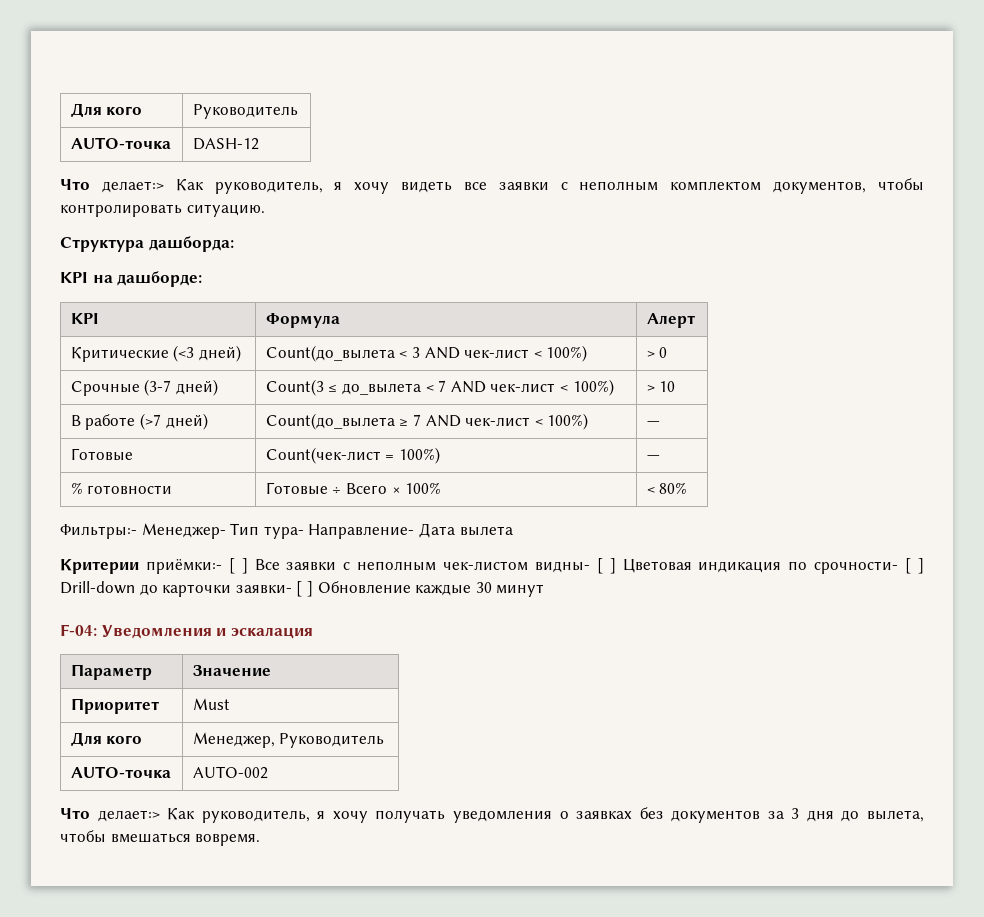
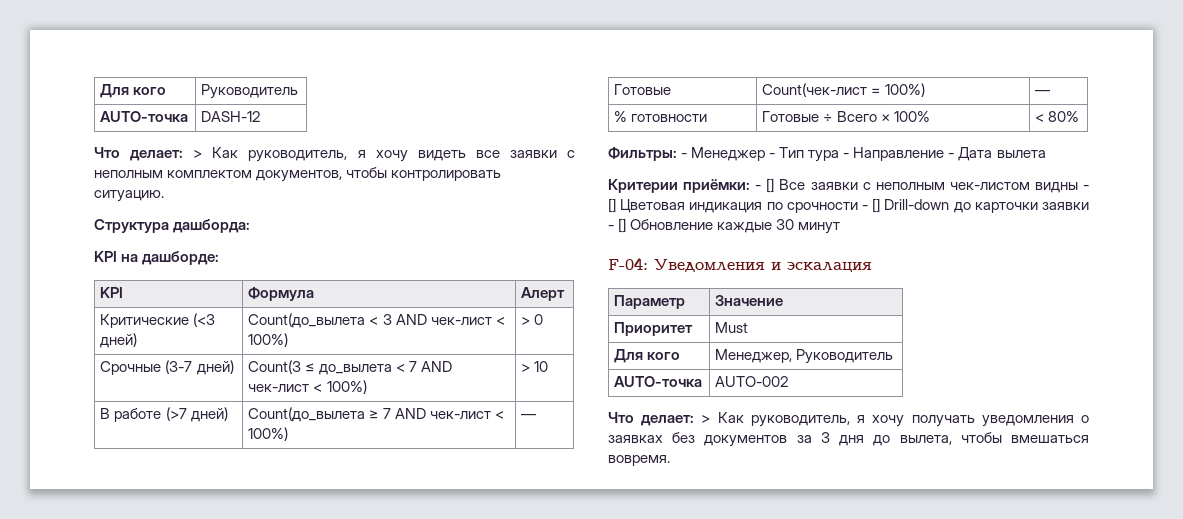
[101,181,164,193] делает:> -> [130,150,203,161] делает: >
[60,523,415,539] Фильтры:- Менеджер- Тип тура- Направление- -> [608,147,955,162] Фильтры: - Менеджер - Тип тура - Направление -
[145,558,248,574] приёмки:- [ ] -> [683,178,775,193] приёмки: - []
[534,558,924,574] [60,581,313,597] видны- [ ] Цветовая индикация по срочности- [ ] Drill-down до карточки заявки- [ ] -> [1034,182,1089,193] [608,198,1089,213] [608,218,627,233] видны - [] Цветовая индикация по срочности - [] Drill-down до карточки заявки - []
[97,810,160,822] делает:> -> [641,415,711,426] делает: >

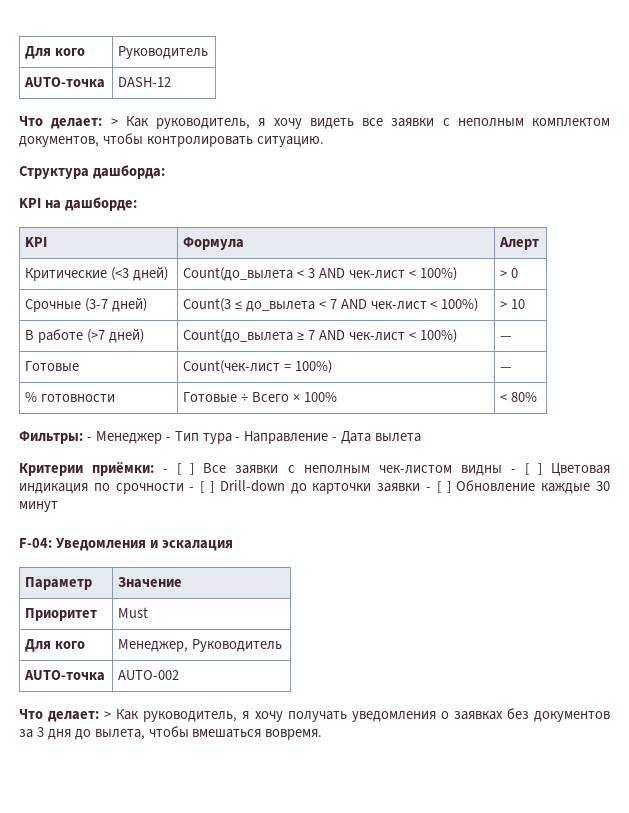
[766,178,775,193] [] -> [177,463,195,475] [ ]
[608,198,616,213] [] -> [524,463,542,475] [ ]
[872,198,881,213] [] -> [200,481,215,493] [ ]
[618,218,627,233] [] -> [436,481,451,493] [ ]

